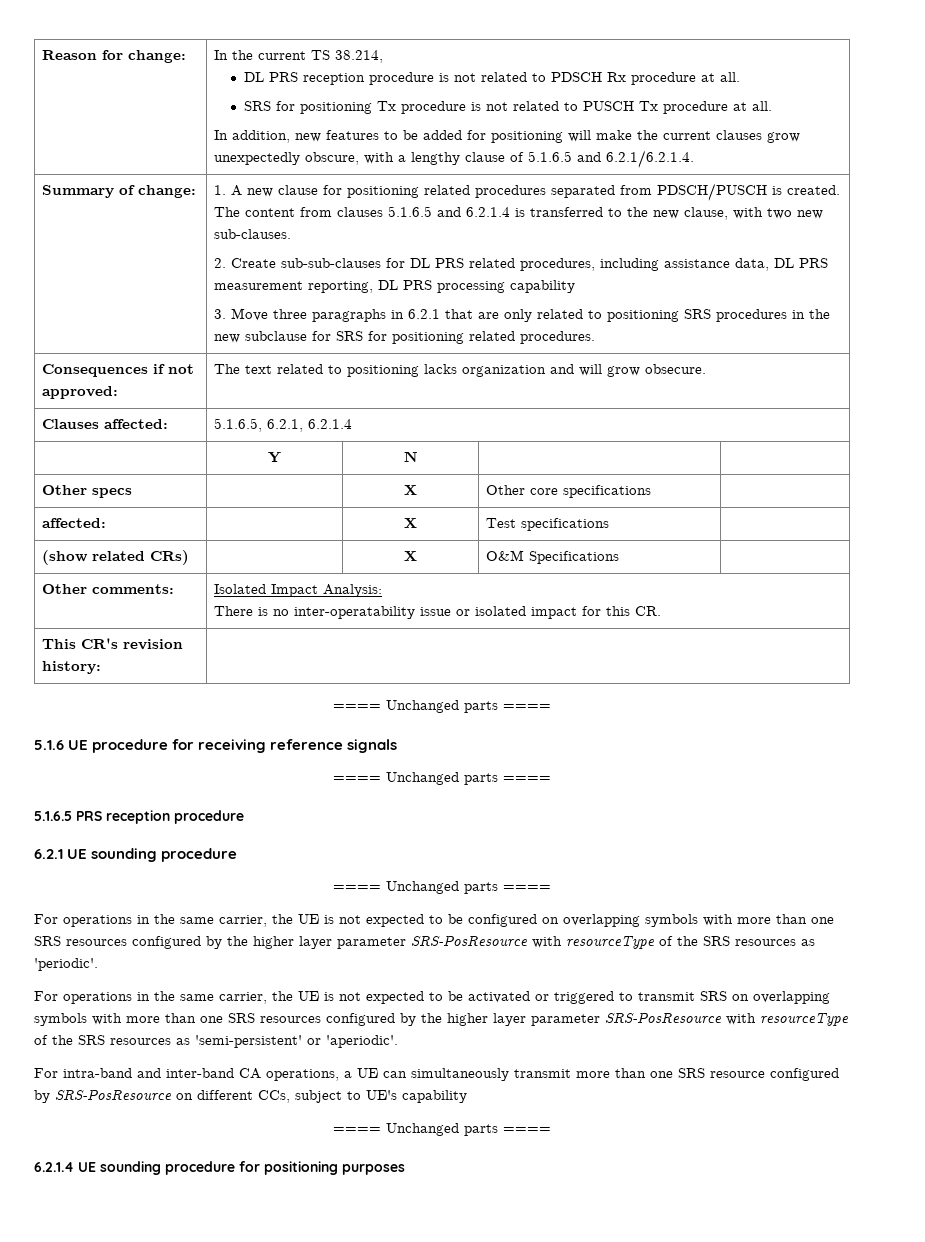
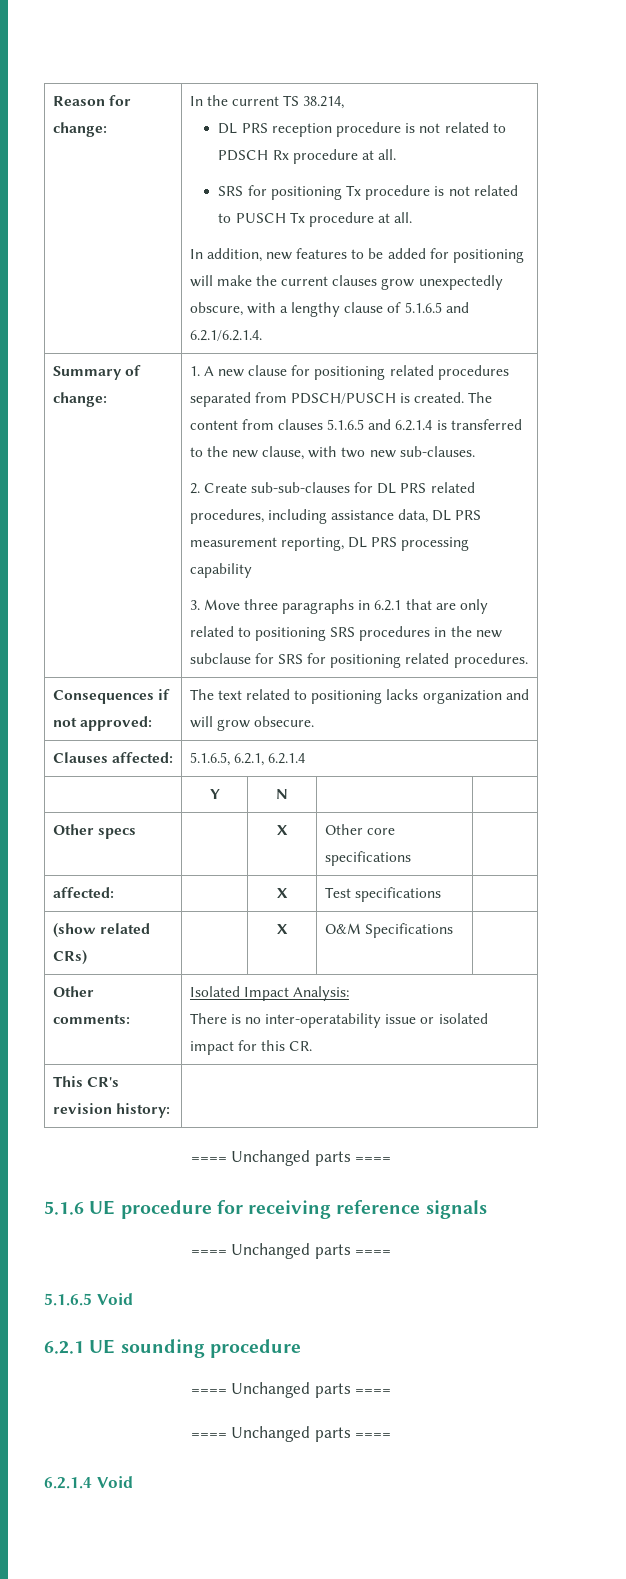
[76,810,244,824] PRS reception procedure -> [96,1293,133,1305] Void
[34,914,834,927] [34,935,815,949] [34,958,98,971] [34,991,830,1004] [34,1012,849,1026] [34,1035,398,1048] [34,1068,839,1081] [34,1089,467,1103] // For operations in the same carrier, the UE is not expected to be configured on overlapping symbols with more than one SRS resources configured by the higher layer parameter SRS-PosResource with resourceType of the SRS resources as 'periodic'. // For operations in the same carrier, the UE is not expected to be activated or triggered to transmit SRS on overlapping symbols with more than one SRS resources configured by the higher layer parameter SRS-PosResource with resourceType of the SRS resources as 'semi-persistent' or 'aperiodic'. // For intra-band and inter-band CA operations, a UE can simultaneously transmit more than one SRS resource configured by SRS-PosResource on different CCs, subject to UE's capability -> (392, 1391) none
[78,1161,405,1175] UE sounding procedure for positioning purposes -> [96,1476,133,1488] Void

